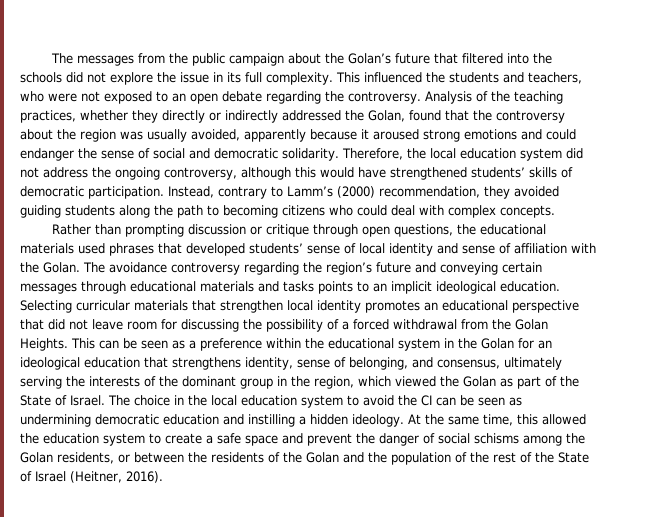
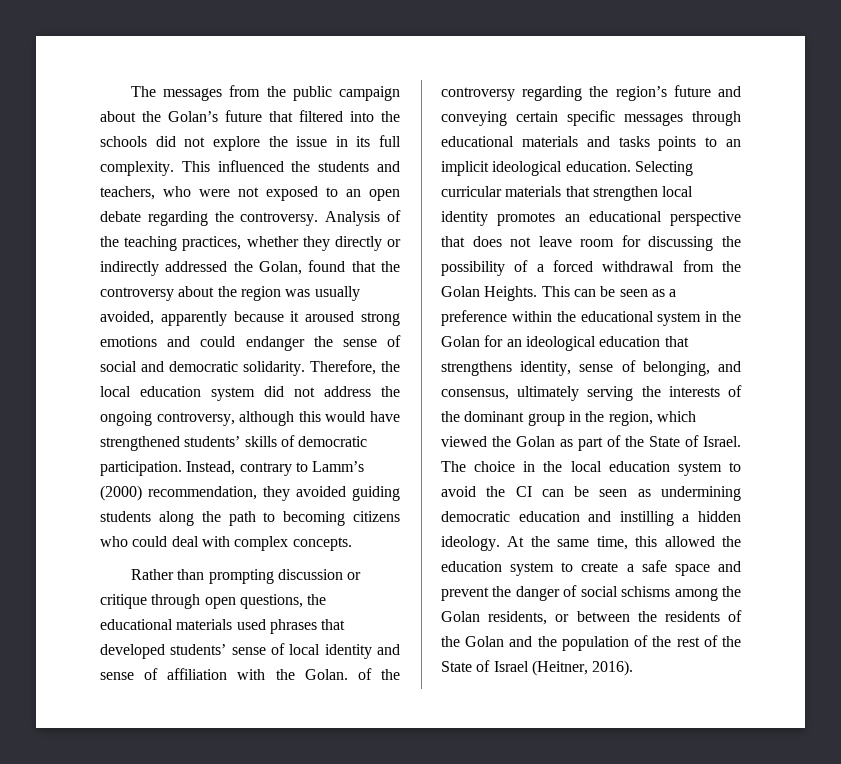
[83,262,167,273] The avoidance -> [357,668,400,680] of the
(542, 267) none -> [567,110,615,126] specific
[48,319,65,330] did -> [472,236,502,247] does

